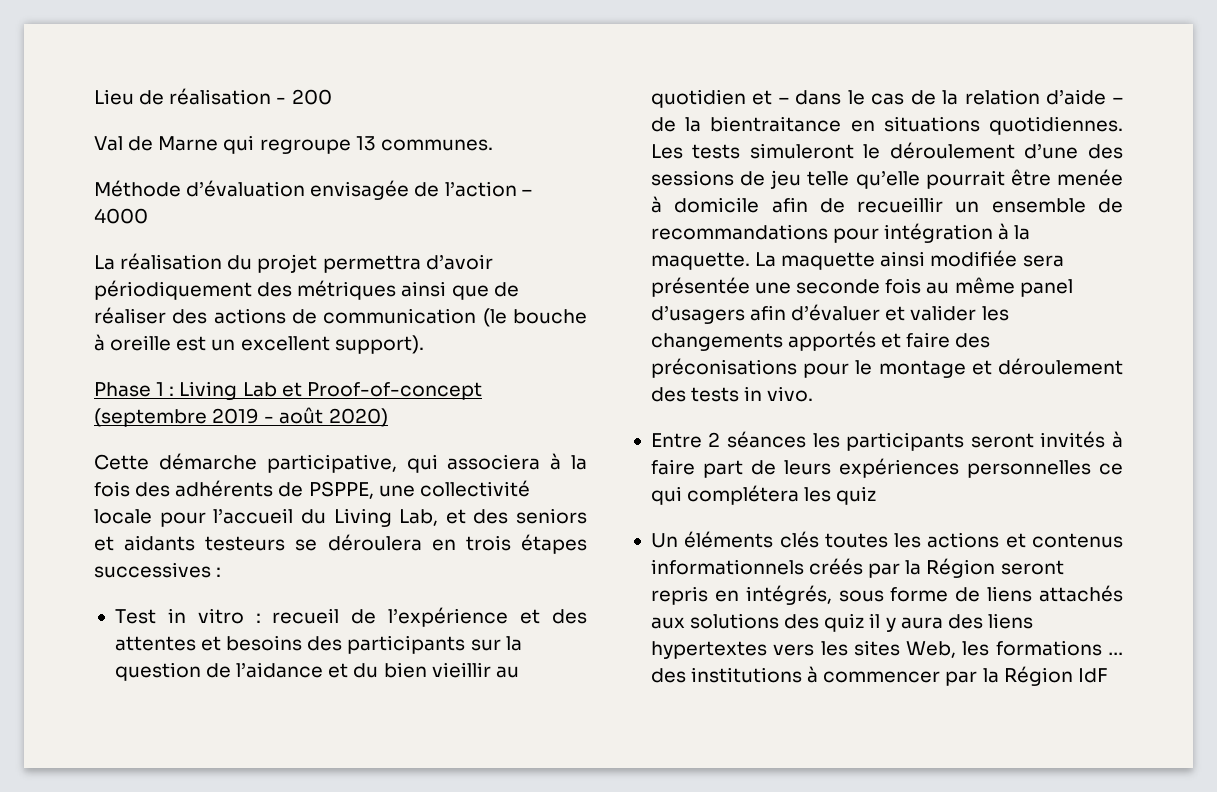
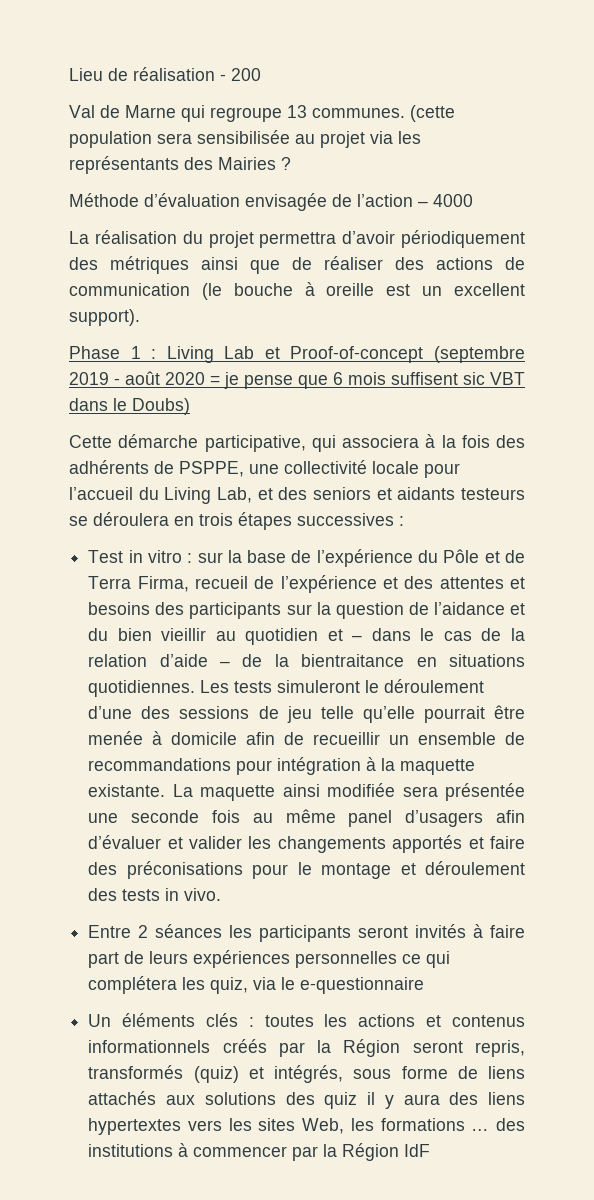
(493, 145) none -> [410,105,455,122] [69,130,421,148] [69,156,291,174] (cette population sera sensibilisée au projet via les représentants des Mairies ?
[328,408,388,427] 2020) -> [165,372,525,389] [69,398,190,415] 2020 = je pense que 6 mois suffisent sic VBT dans le Doubs)
(261, 618) none -> [197,549,525,567] [88,576,189,592] sur la base de l’expérience du Pôle et de Terra Firma,
[650,252,750,270] maquette. -> [400,759,476,775] [88,784,166,797] maquette existante.
[836,486,877,505] quiz -> [210,977,425,994] quiz, via le e-questionnaire
(819, 539) none -> [248,1017,254,1027] :
[650,586,739,605] repris en -> [475,1040,525,1057] [88,1065,264,1083] repris, transformés (quiz) et

